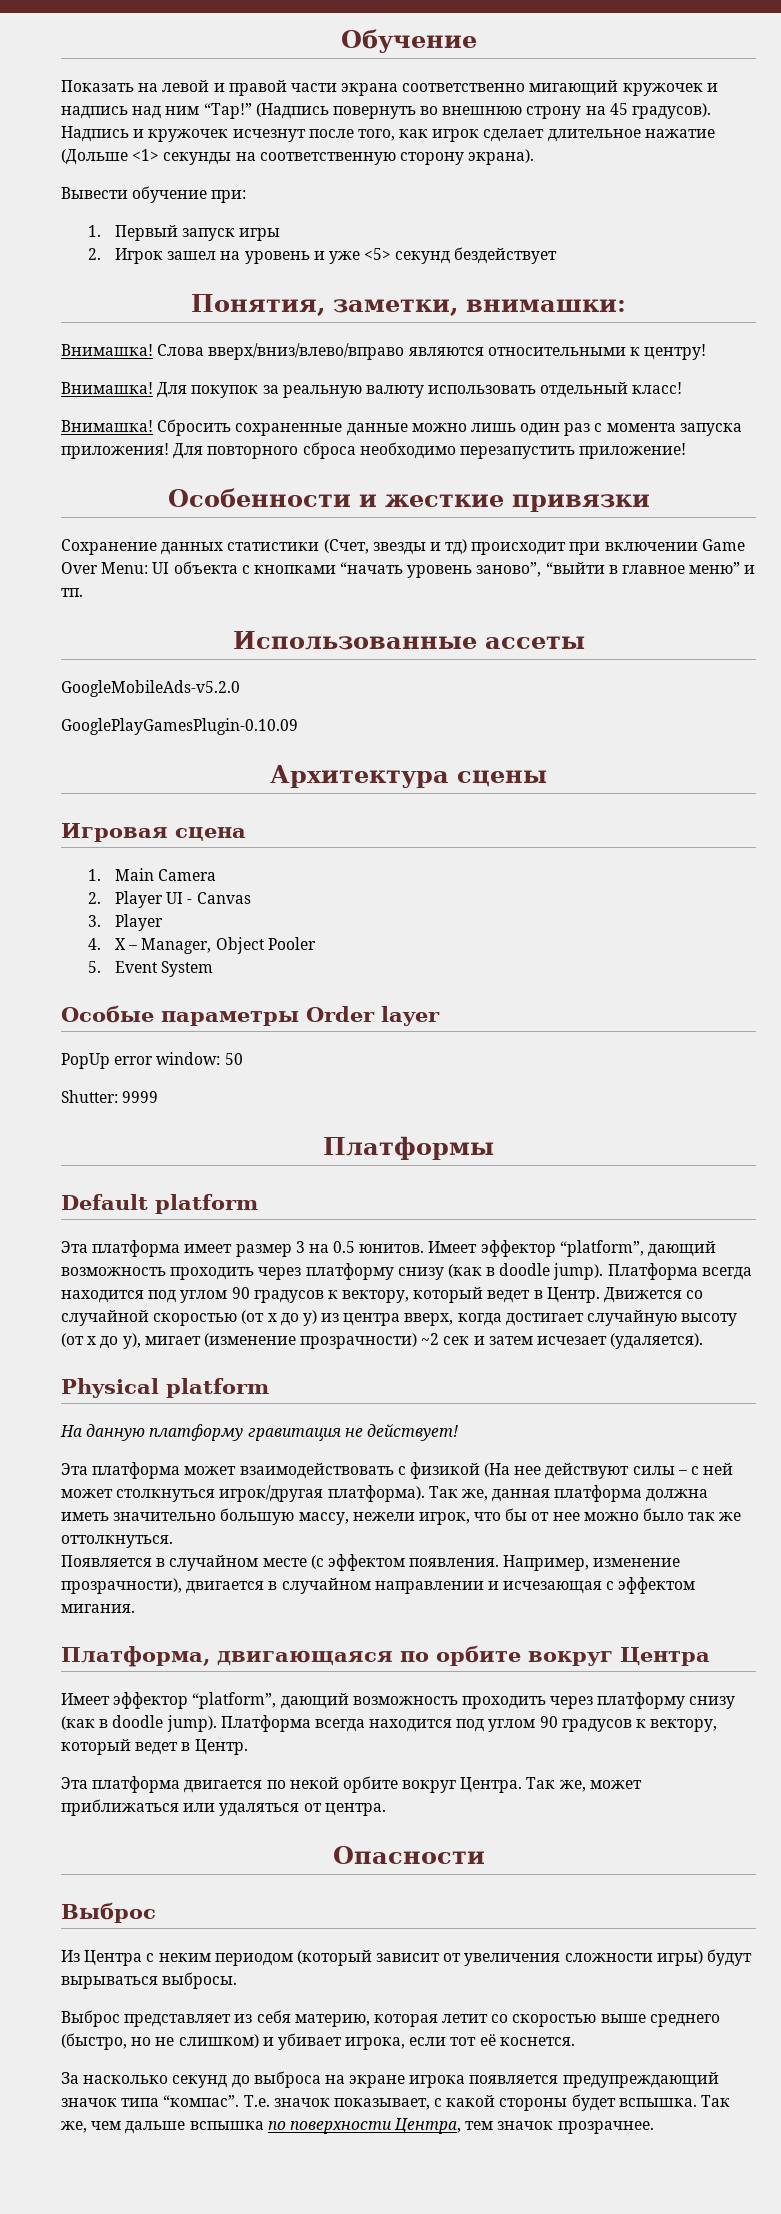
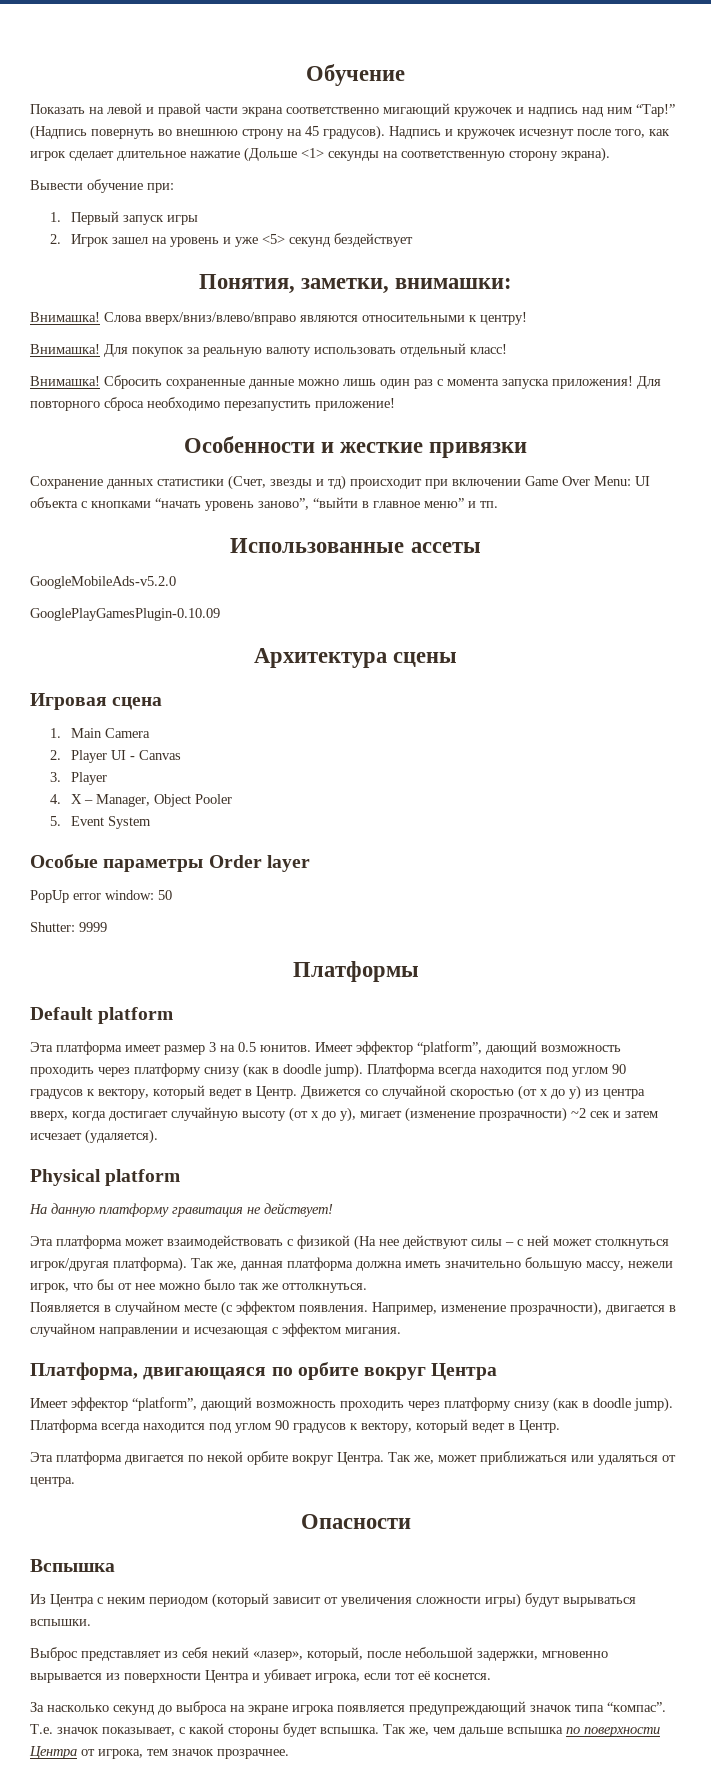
[61,1902,156,1923] Выброс -> [30,1559,115,1572] Вспышка
[162,1972,238,1989] выбросы. -> [30,1619,91,1626] вспышки.
[294,2014,720,2027] [61,2033,259,2050] материю, которая летит со скоростью выше среднего (быстро, но не слишком) -> [212,1647,608,1661] [30,1670,249,1683] некий «лазер», который, после небольшой задержки, мгновенно вырывается из поверхности Центра
[394,2118,462,2134] Центра, -> [29,1746,143,1759] Центра от игрока,

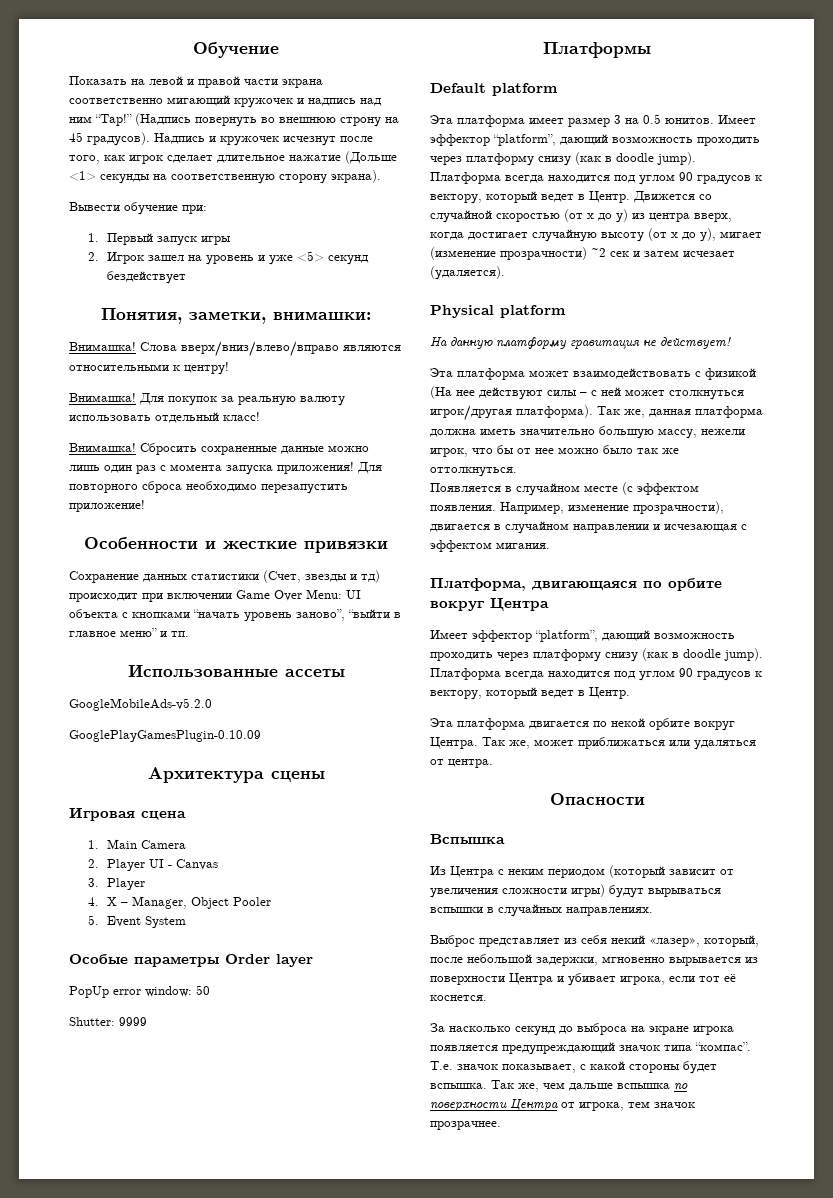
[30,1619,91,1626] вспышки. -> [430,904,653,917] вспышки в случайных направлениях.

